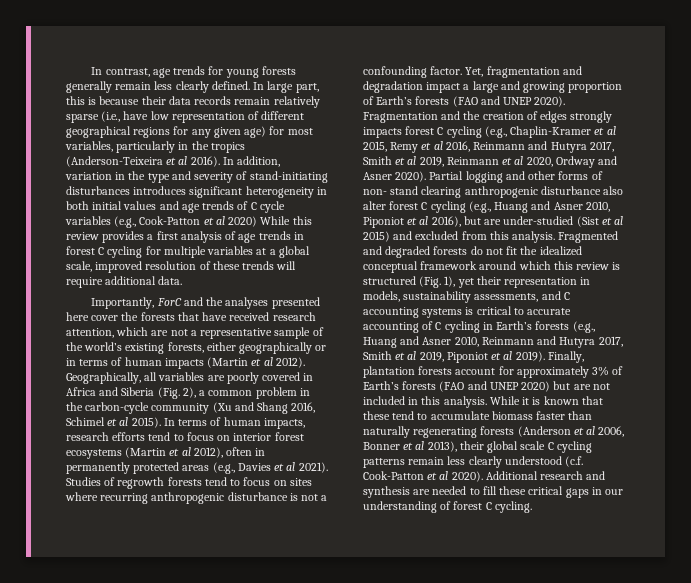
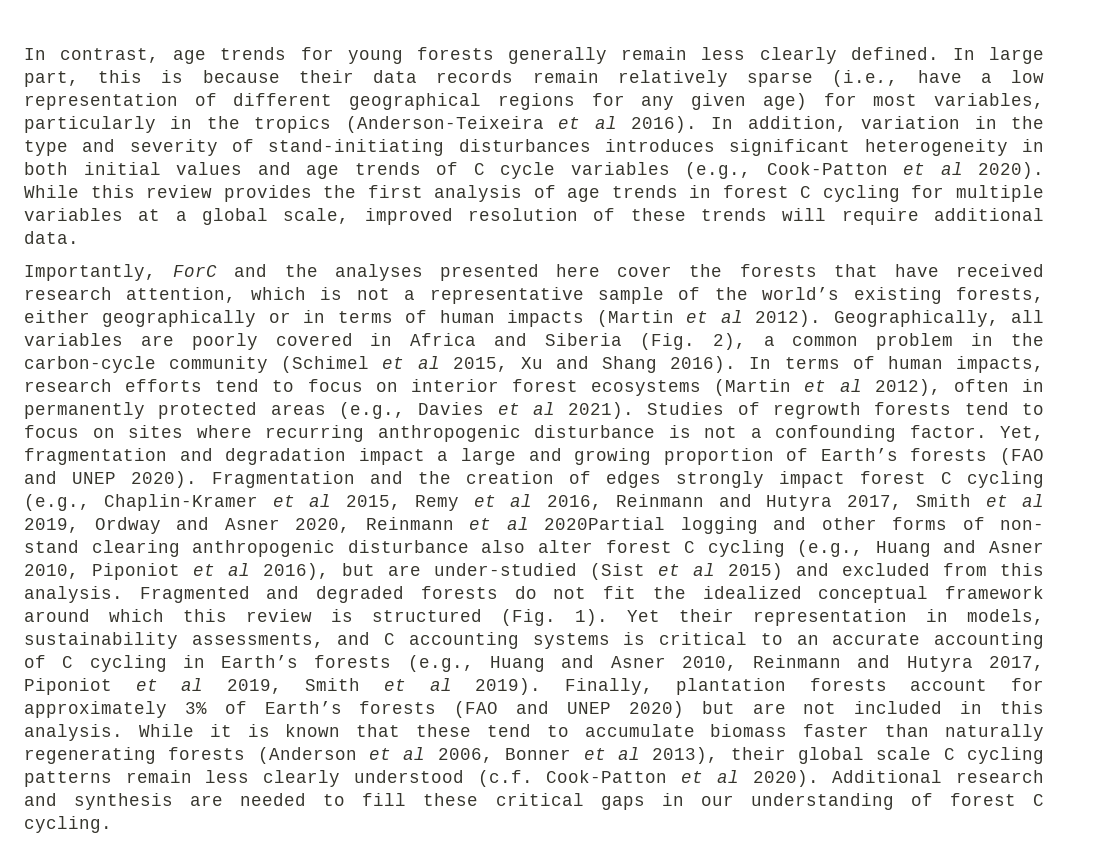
(149, 115) none -> [980,73,992,83] a
[228,216,258,227] 2020) -> [978,162,1044,179] 2020).
[147,234,154,240] a -> [323,185,357,198] the
[151,330,169,336] are -> [320,287,343,300] is
[212,402,316,414] [66,417,161,428] (Xu and Shang 2016, Schimel et al 2015). -> [281,356,737,373] (Schimel et al 2015, Xu and Shang 2016).
[363,127,402,138] impacts -> [779,471,845,488] impact
[446,156,618,168] [363,171,464,182] Reinmann et al 2020, Ordway and Asner 2020). Partial -> [94,517,665,534] Ordway and Asner 2020, Reinmann et al 2020Partial
[444,276,474,288] 1), yet -> [575,609,660,626] 1). Yet
(524, 311) none -> [796,635,819,645] an
[363,351,488,363] Smith et al 2019, Piponiot -> [24,678,361,695] Piponiot et al 2019, Smith

